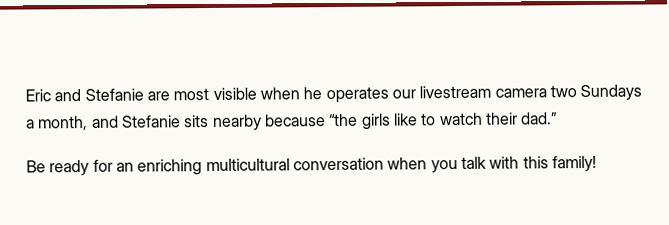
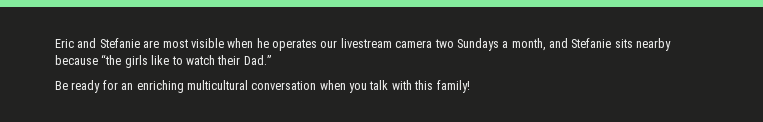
[521,112,559,125] dad.” -> [243,55,271,65] Dad.”

